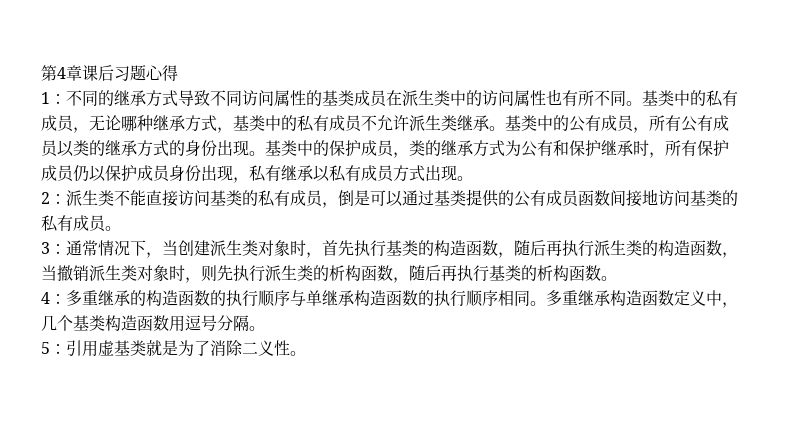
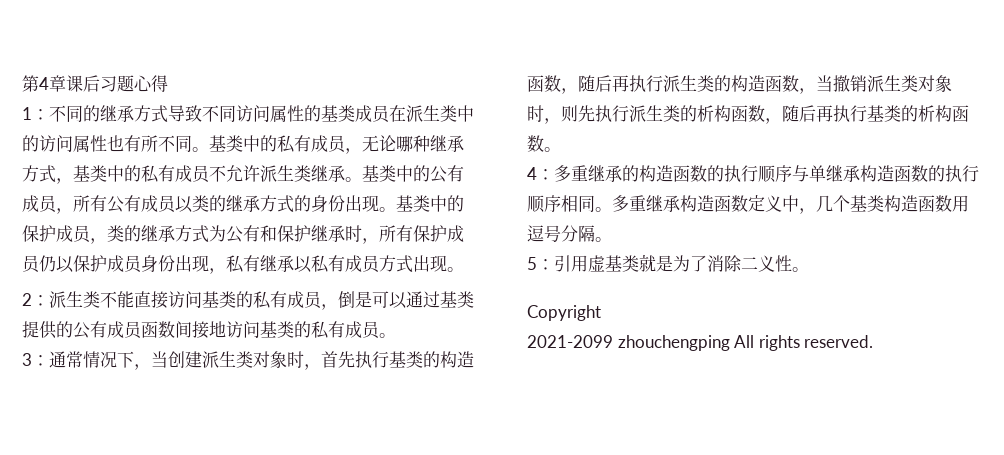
(306, 353) none -> [527,305,601,321] [527,335,874,351] // Copyright // 2021-2099 zhouchengping All rights reserved.

